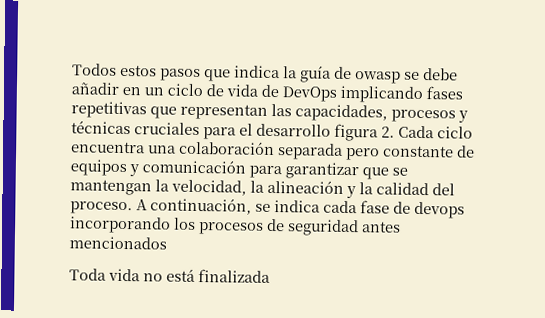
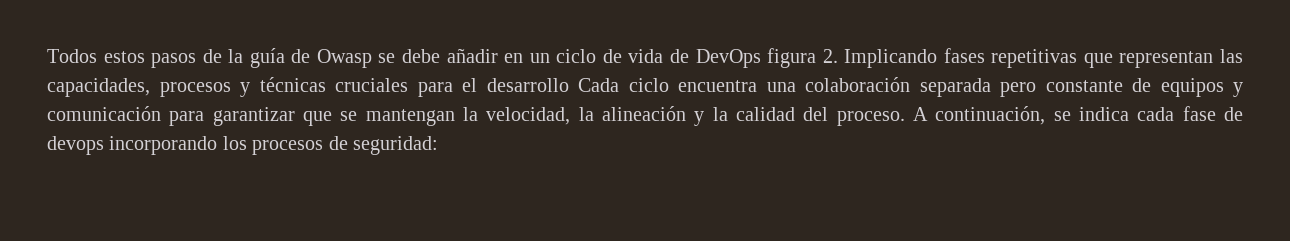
[204,65,280,82] que indica -> [202,49,222,63] de
[355,71,401,84] owasp -> [316,49,372,68] Owasp
[340,85,423,104] implicando -> [767,48,938,68] figura 2. Implicando
[334,123,395,142] figura 2. -> (569, 85) none
[287,219,401,237] [69,236,167,250] [69,268,270,283] seguridad antes mencionados // Toda vida no está finalizada -> [353,136,438,155] seguridad:

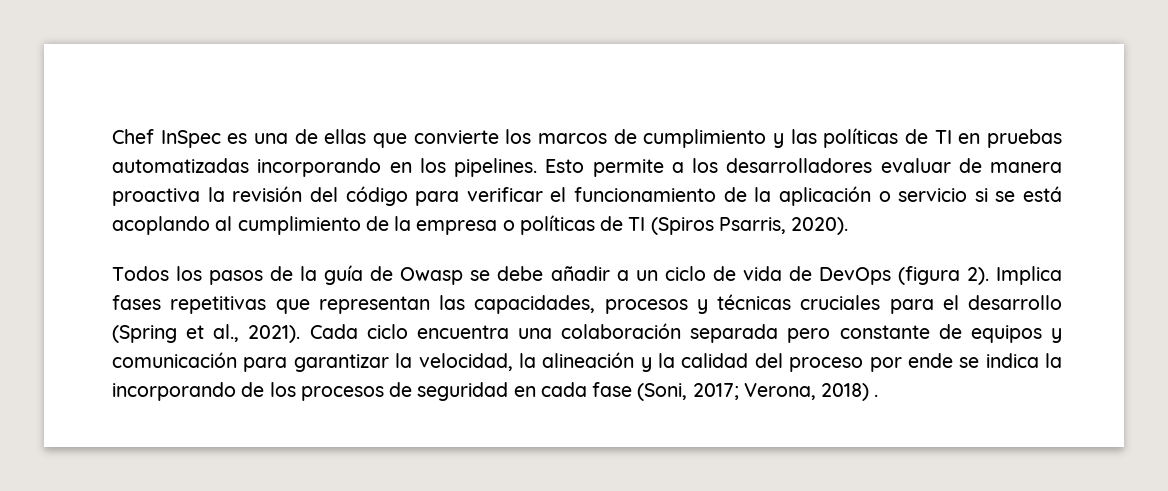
[47,49,145,63] Todos estos -> [112,128,1062,148] [112,158,1062,177] [112,186,1062,206] [112,215,849,235] [112,266,203,281] Chef InSpec es una de ellas que convierte los marcos de cumplimiento y las políticas de TI en pruebas automatizadas incorporando en los pipelines. Esto permite a los desarrolladores evaluar de manera proactiva la revisión del código para verificar el funcionamiento de la aplicación o servicio si se está acoplando al cumplimiento de la empresa o políticas de TI (Spiros Psarris, 2020). // Todos los
[504,53,524,63] en -> [616,270,629,281] a
[767,48,938,68] figura 2. Implicando -> [897,266,1062,285] (figura 2). Implica
(569, 85) none -> [112,324,301,343] (Spring et al., 2021).
[302,109,455,126] que se mantengan -> (389, 363) none
[836,106,1243,126] [47,136,438,155] proceso. A continuación, se indica cada fase de devops incorporando los procesos de seguridad: -> [789,353,1062,372] [112,382,879,401] proceso por ende se indica la incorporando de los procesos de seguridad en cada fase (Soni, 2017; Verona, 2018) .

